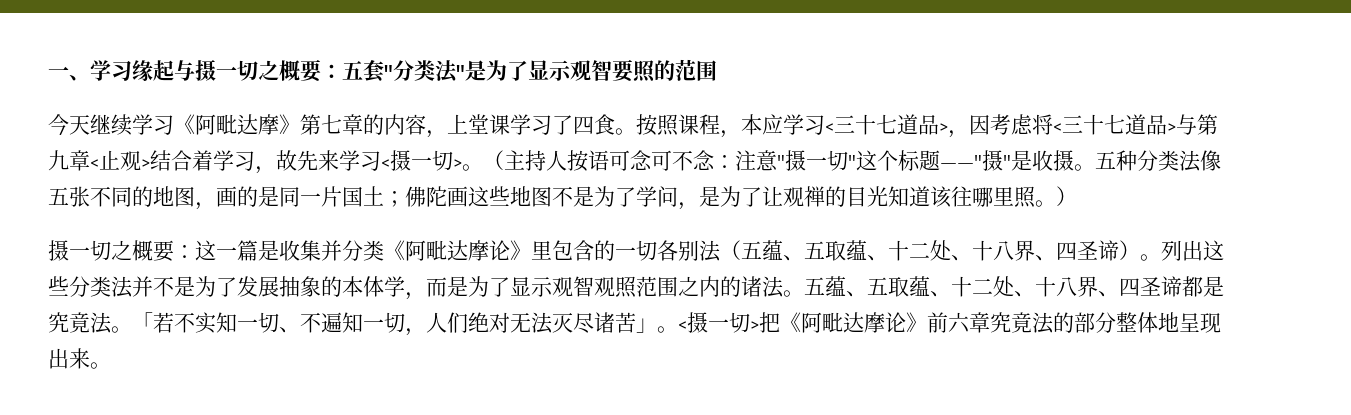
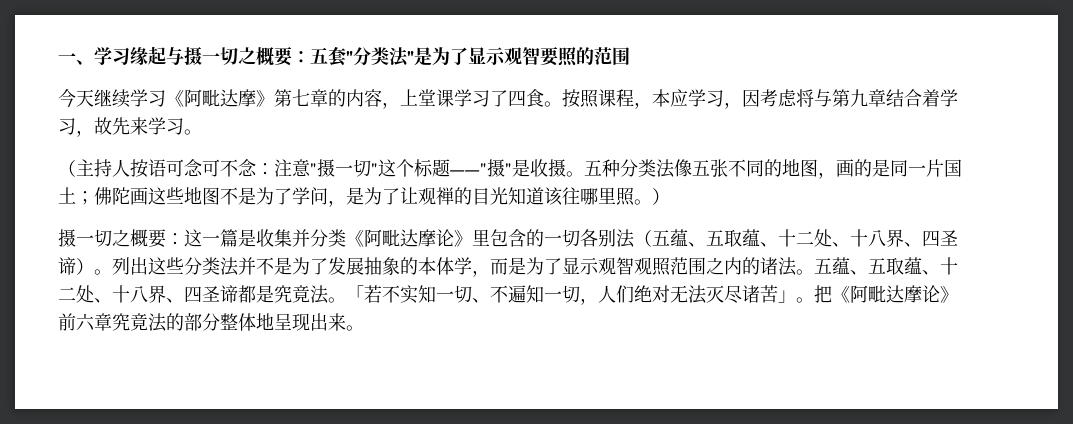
[825,114,1218,138] [48,150,150,171] <三十七道品>，因考虑将<三十七道品>与第九章<止观> -> [724,89,886,109] ，因考虑将与第九章
[381,150,483,171] <摄一切>。 -> [184,129,202,135] 。 //
[678,312,759,333] <摄一切> -> (814, 300) none

